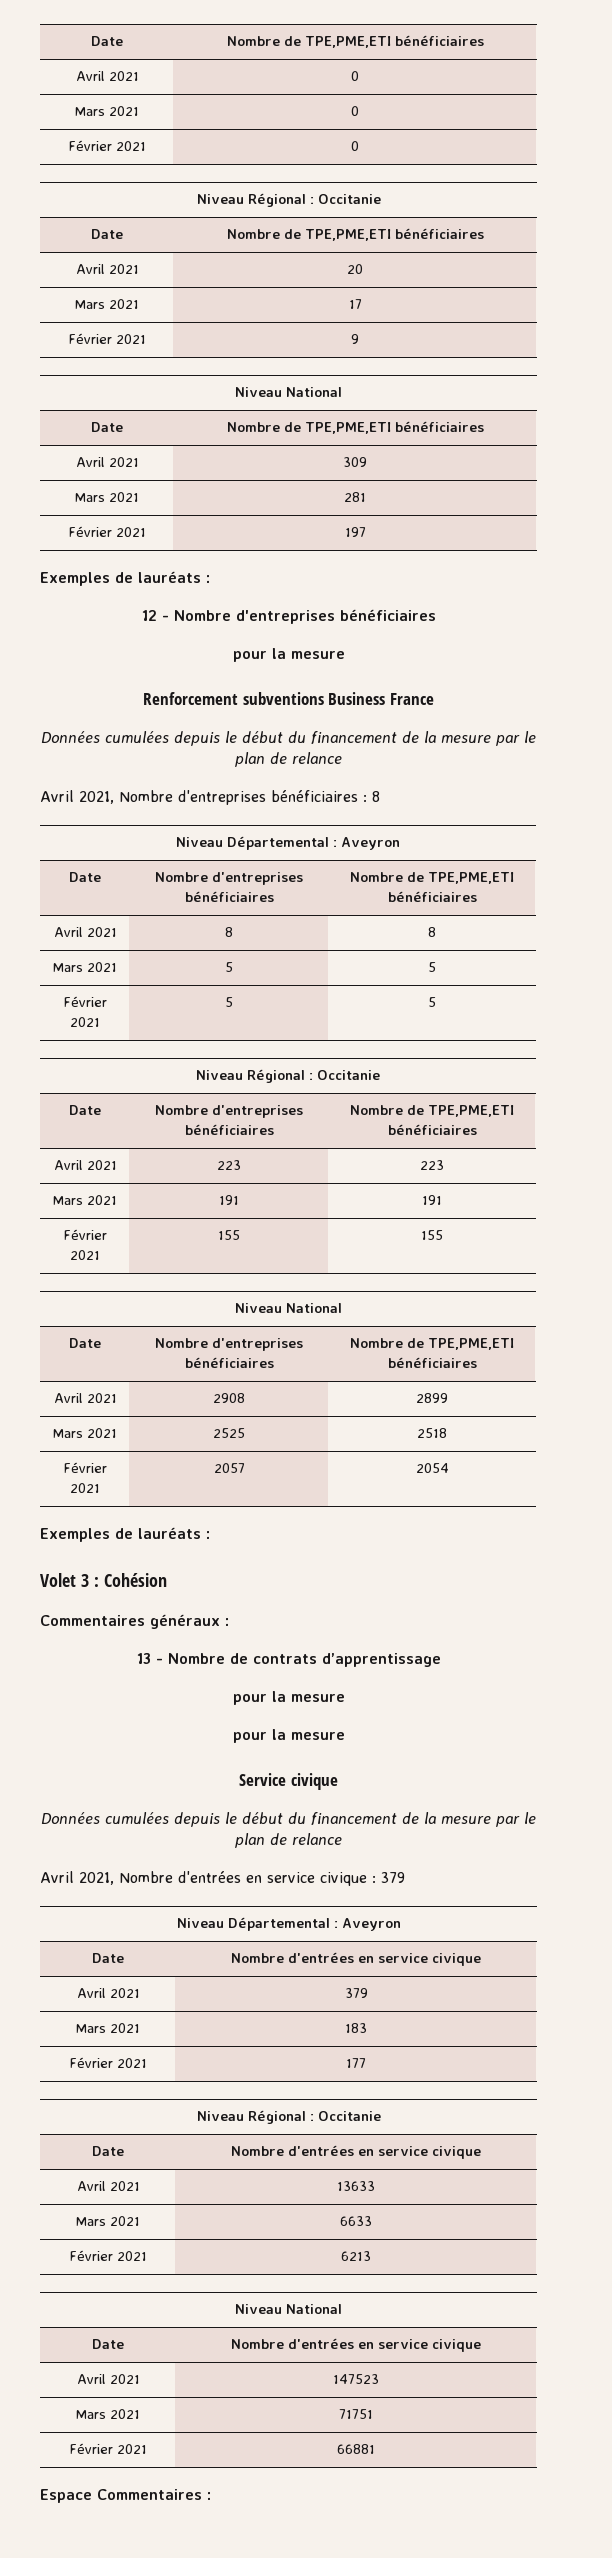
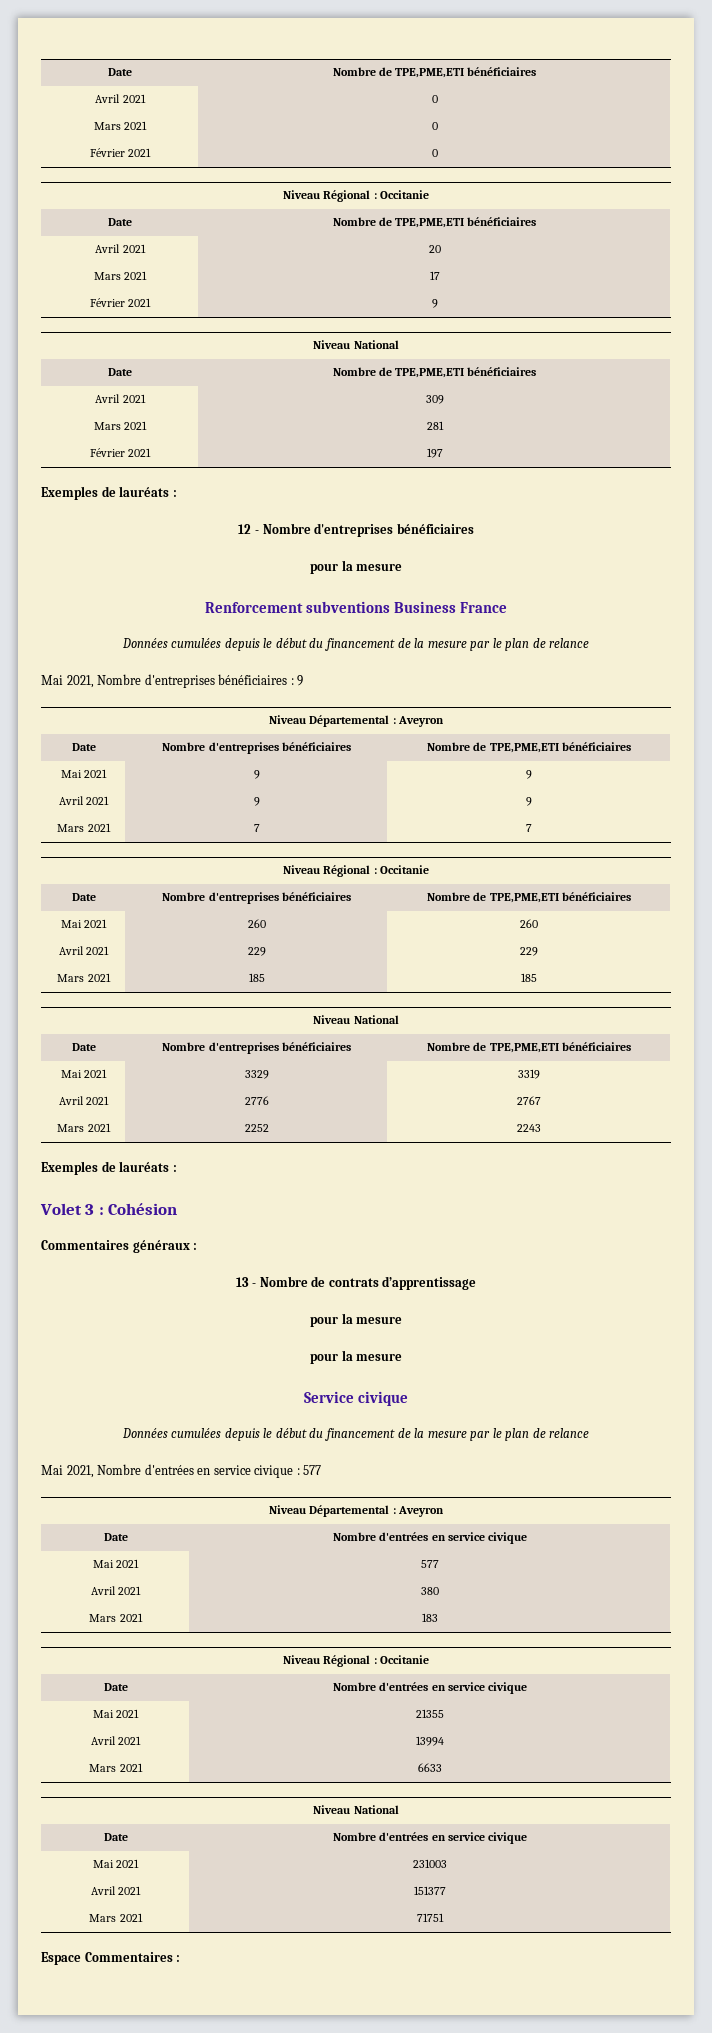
[40,790,74,802] Avril -> [41,675,63,685] Mai
[372,791,380,802] 8 -> [297,675,304,686] 9
[53,927,117,937] [225,927,233,937] [428,927,437,937] [53,962,117,972] [225,962,233,972] [428,962,437,972] [63,996,107,1007] [70,1017,100,1027] [225,997,233,1007] [428,997,437,1007] // Avril 2021 | 8 | 8 // Mars 2021 | 5 | 5 // Février 2021 | 5 | 5 -> [60,769,108,778] [253,770,260,779] [526,770,532,779] [58,796,110,805] [253,797,260,806] [526,797,532,806] [57,823,111,832] [253,824,260,832] [526,824,532,832] // Mai 2021 | 9 | 9 // Avril 2021 | 9 | 9 // Mars 2021 | 7 | 7
[53,1160,117,1170] [217,1160,241,1170] [420,1160,445,1170] [53,1195,117,1205] [219,1195,239,1205] [422,1195,443,1205] [63,1229,107,1240] [70,1250,100,1260] [218,1230,240,1240] [421,1230,444,1240] // Avril 2021 | 223 | 223 // Mars 2021 | 191 | 191 // Février 2021 | 155 | 155 -> [60,919,108,928] [247,919,266,928] [520,919,538,928] [58,946,110,955] [247,947,266,956] [520,947,538,956] [57,973,111,982] [248,973,265,982] [521,973,537,982] // Mai 2021 | 260 | 260 // Avril 2021 | 229 | 229 // Mars 2021 | 185 | 185
[53,1393,117,1403] [213,1393,245,1403] [416,1393,449,1403] [53,1428,117,1438] [213,1428,245,1438] [417,1428,448,1438] [63,1462,107,1473] [70,1483,100,1493] [213,1463,245,1473] [415,1463,449,1473] // Avril 2021 | 2908 | 2899 // Mars 2021 | 2525 | 2518 // Février 2021 | 2057 | 2054 -> [60,1069,108,1078] [244,1070,269,1079] [518,1069,540,1079] [58,1096,110,1105] [244,1096,269,1105] [517,1096,541,1105] [57,1123,111,1132] [244,1124,269,1132] [517,1124,541,1132] // Mai 2021 | 3329 | 3319 // Avril 2021 | 2776 | 2767 // Mars 2021 | 2252 | 2243
[40,1871,74,1883] Avril -> [41,1465,63,1475] Mai
[381,1872,405,1883] 379 -> [303,1465,322,1475] 577
[76,1988,140,1998] [344,1988,368,1998] // Avril 2021 | 379 -> [92,1559,140,1568] [421,1560,439,1568] [90,1586,142,1595] [421,1587,439,1595] // Mai 2021 | 577 // Avril 2021 | 380
[69,2057,147,2068] [346,2058,367,2068] // Février 2021 | 177 -> (438, 1617) none
[76,2181,140,2191] [337,2181,376,2191] // Avril 2021 | 13633 -> [92,1709,140,1718] [416,1709,444,1718] [90,1736,142,1745] [416,1736,444,1746] // Mai 2021 | 21355 // Avril 2021 | 13994
[69,2250,147,2261] [341,2251,372,2261] // Février 2021 | 6213 -> (442, 1767) none
[76,2374,140,2384] [333,2374,380,2384] // Avril 2021 | 147523 -> [92,1859,140,1868] [413,1859,447,1868] [90,1886,142,1895] [414,1886,446,1895] // Mai 2021 | 231003 // Avril 2021 | 151377
[69,2443,147,2454] [337,2444,376,2454] // Février 2021 | 66881 -> (444, 1917) none

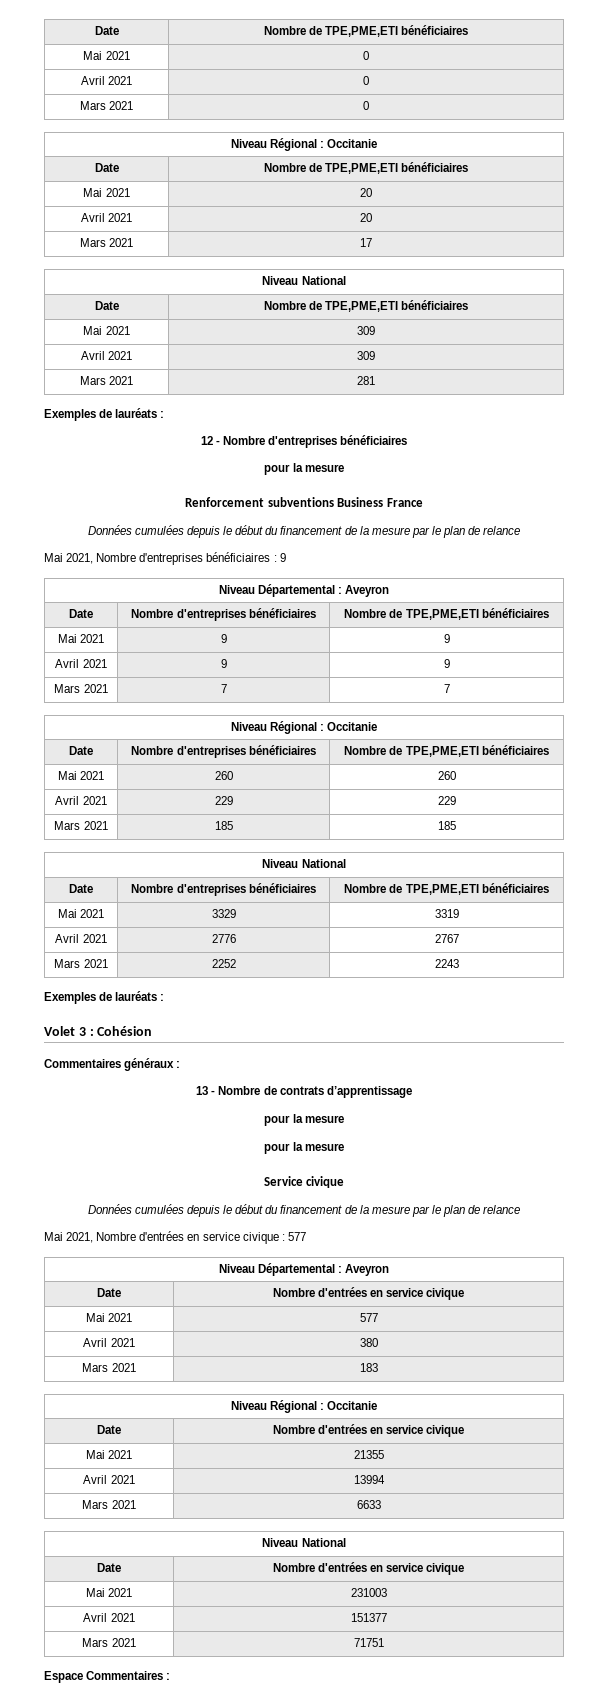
[108,68,132,76] [332,67,537,78] Date | Nombre de TPE,PME,ETI bénéficiaires -> [94,26,119,35] [263,25,469,37] [83,51,130,60] [363,51,369,60] Date | Nombre de TPE,PME,ETI bénéficiaires // Mai 2021 | 0
[89,148,152,157] [431,149,438,157] // Février 2021 | 0 -> (369, 105) none
(537, 221) none -> [83,188,130,197] [360,188,372,197] // Mai 2021 | 20
[89,298,152,307] [431,299,438,308] // Février 2021 | 9 -> (372, 242) none
(537, 371) none -> [83,326,130,335] [357,326,375,335] // Mai 2021 | 309
[89,448,152,457] [426,448,443,458] // Février 2021 | 197 -> (375, 380) none

